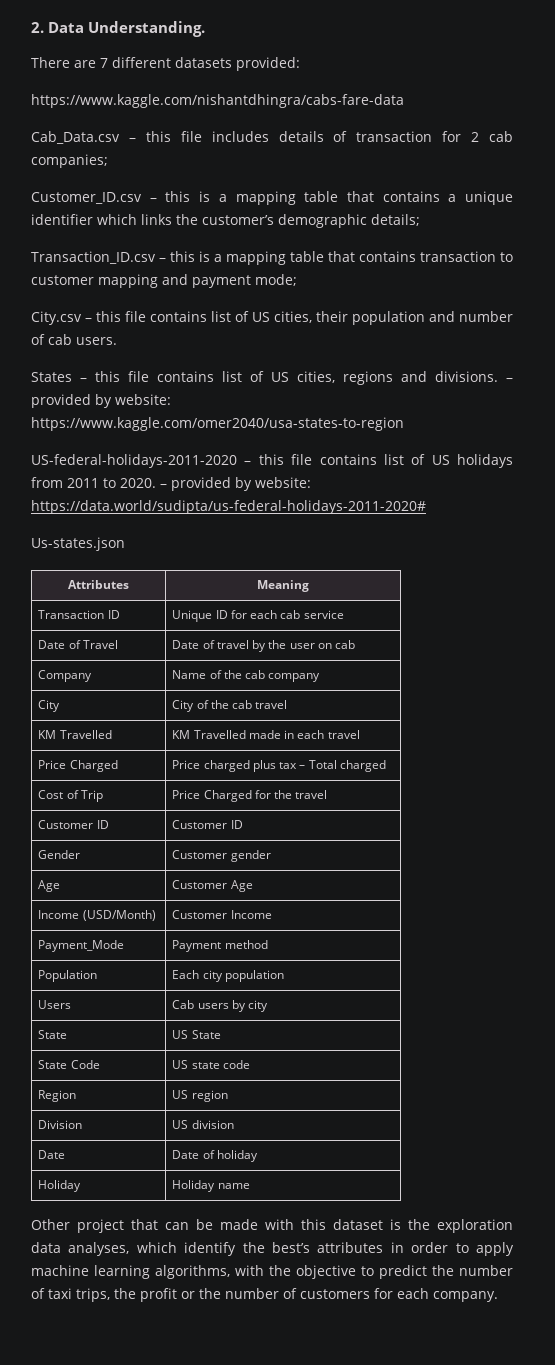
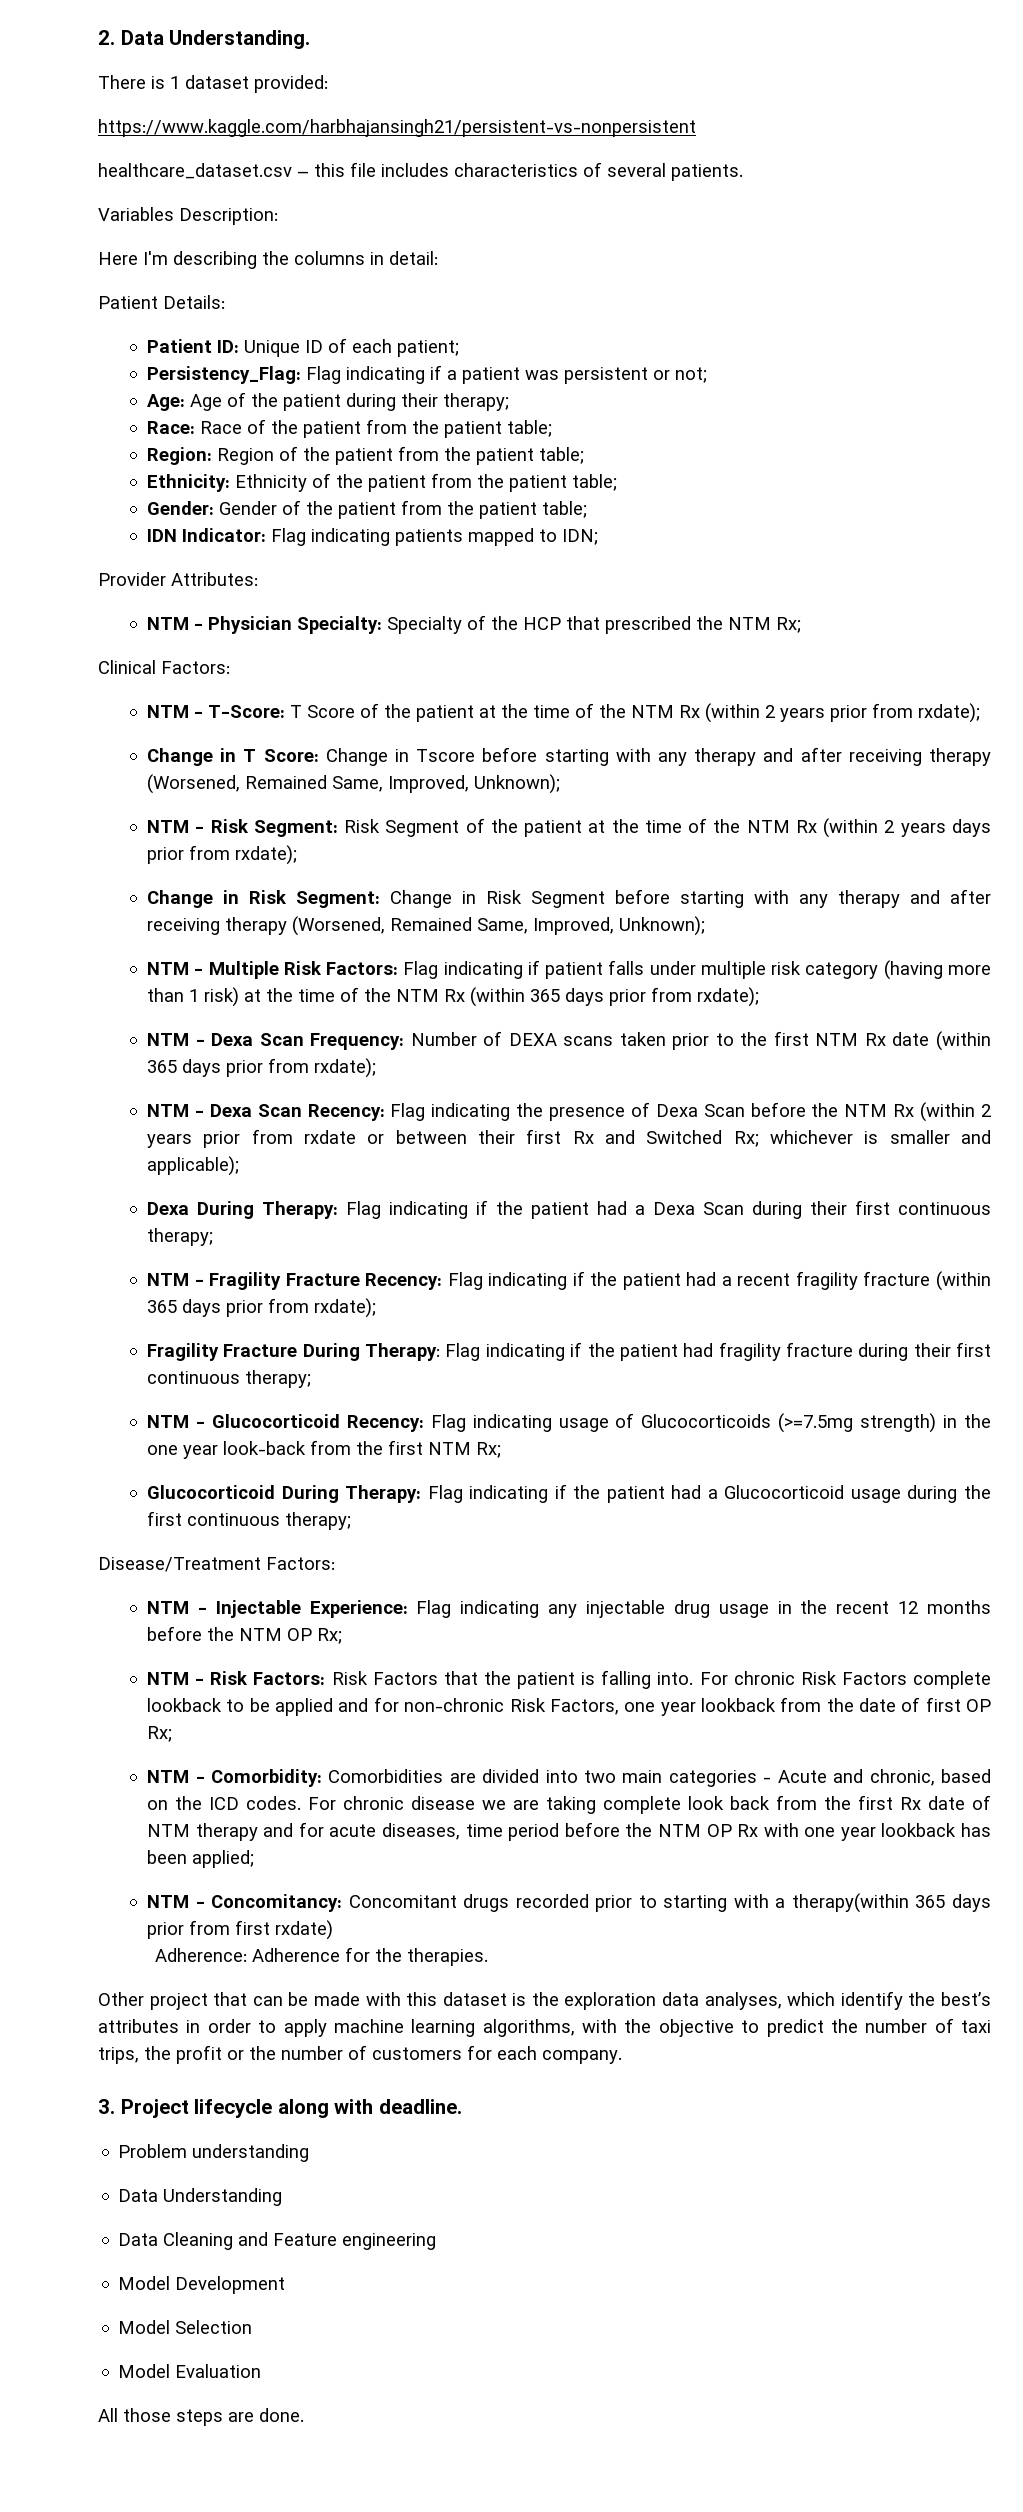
[74,57,232,68] are 7 different datasets -> [151,75,249,89] is 1 dataset
[31,94,404,108] [31,131,120,144] https://www.kaggle.com/nishantdhingra/cabs-fare-data // Cab_Data.csv -> [98,119,696,137] [98,163,292,179] https://www.kaggle.com/harbhajansingh21/persistent-vs-nonpersistent // healthcare_dataset.csv
[278,131,513,142] [31,154,108,168] [31,191,513,205] [31,214,420,228] [31,251,513,265] [31,274,297,288] [31,311,513,325] [31,334,117,345] [31,371,513,385] [31,394,171,408] [31,417,404,431] [31,454,513,468] [31,477,311,491] [31,500,426,514] [31,537,125,551] [68,580,129,589] [257,580,309,592] [38,610,120,619] [172,610,344,622] [38,640,118,649] [172,640,356,652] [38,670,93,682] [172,670,321,682] [38,700,61,712] [172,700,288,712] [38,730,112,739] [172,730,360,739] [38,760,118,772] [172,760,386,772] [38,790,103,802] [172,790,328,802] [38,820,109,829] [172,820,243,829] [38,850,81,859] [172,850,271,862] [38,880,61,892] [172,880,253,892] [38,910,156,921] [172,910,272,919] [38,940,125,952] [172,940,268,952] [38,970,98,982] [172,970,284,982] [38,1000,72,1009] [172,1000,269,1012] [38,1030,68,1039] [172,1030,221,1039] [38,1060,100,1069] [172,1060,250,1069] [38,1090,77,1102] [172,1090,228,1102] [38,1120,83,1129] [172,1120,234,1129] [38,1150,66,1159] [172,1150,258,1162] [38,1180,82,1192] [172,1180,250,1192] details of transaction for 2 cab companies; // Customer_ID.csv – this is a mapping table that contains a unique identifier which links the customer’s demographic details; // Transaction_ID.csv – this is a mapping table that contains transaction to customer mapping and payment mode; // City.csv – this file contains list of US cities, their population and number of cab users. // States – this file contains list of US cities, regions and divisions. – provided by website: https://www.kaggle.com/omer2040/usa-states-to-region // US-federal-holidays-2011-2020 – this file contains list of US holidays from 2011 to 2020. – provided by website: https://data.world/sudipta/us-federal-holidays-2011-2020# // Us-states.json // Attributes | Meaning // Transaction ID | Unique ID for each cab service // Date of Travel | Date of travel by the user on cab // Company | Name of the cab company // City | City of the cab travel // KM Travelled | KM Travelled made in each travel // Price Charged | Price charged plus tax – Total charged // Cost of Trip | Price Charged for the travel // Customer ID | Customer ID // Gender | Customer gender // Age | Customer Age // Income (USD/Month) | Customer Income // Payment_Mode | Payment method // Population | Each city population // Users | Cab users by city // State | US State // State Code | US state code // Region | US region // Division | US division // Date | Date of holiday // Holiday | Holiday name -> [454,162,743,181] [98,207,278,225] [98,251,438,269] [98,295,225,309] [147,338,460,357] [147,365,708,384] [147,392,510,411] [147,419,553,438] [147,446,585,465] [147,473,618,492] [147,500,588,519] [147,528,599,546] [98,572,258,586] [147,615,802,634] [98,660,230,674] [147,703,981,723] [147,747,991,766] [147,774,561,794] [147,818,992,838] [147,845,298,865] [147,889,992,908] [147,916,706,936] [147,960,992,980] [147,987,760,1007] [147,1031,991,1051] [147,1058,377,1078] [147,1102,992,1122] [147,1129,991,1148] [147,1156,240,1176] [147,1200,991,1219] [147,1228,214,1246] [147,1271,992,1291] [147,1298,377,1318] [147,1342,992,1361] [147,1370,312,1388] [147,1413,991,1433] [147,1440,502,1459] [147,1484,992,1503] [147,1511,352,1530] [98,1557,335,1572] [147,1600,992,1618] [147,1626,343,1644] [147,1670,991,1689] [147,1697,992,1716] [147,1726,173,1742] [147,1769,992,1787] [147,1795,991,1814] [147,1822,992,1841] [147,1850,255,1868] [147,1893,992,1913] [147,1920,334,1940] [155,1947,489,1966] characteristics of several patients. // Variables Description: // Here I'm describing the columns in detail: // Patient Details: // Patient ID: Unique ID of each patient; // Persistency_Flag: Flag indicating if a patient was persistent or not; // Age: Age of the patient during their therapy; // Race: Race of the patient from the patient table; // Region: Region of the patient from the patient table; // Ethnicity: Ethnicity of the patient from the patient table; // Gender: Gender of the patient from the patient table; // IDN Indicator: Flag indicating patients mapped to IDN; // Provider Attributes: // NTM - Physician Specialty: Specialty of the HCP that prescribed the NTM Rx; // Clinical Factors: // NTM - T-Score: T Score of the patient at the time of the NTM Rx (within 2 years prior from rxdate); // Change in T Score: Change in Tscore before starting with any therapy and after receiving therapy (Worsened, Remained Same, Improved, Unknown); // NTM - Risk Segment: Risk Segment of the patient at the time of the NTM Rx (within 2 years days prior from rxdate); // Change in Risk Segment: Change in Risk Segment before starting with any therapy and after receiving therapy (Worsened, Remained Same, Improved, Unknown); // NTM - Multiple Risk Factors: Flag indicating if patient falls under multiple risk category (having more than 1 risk) at the time of the NTM Rx (within 365 days prior from rxdate); // NTM - Dexa Scan Frequency: Number of DEXA scans taken prior to the first NTM Rx date (within 365 days prior from rxdate); // NTM - Dexa Scan Recency: Flag indicating the presence of Dexa Scan before the NTM Rx (within 2 years prior from rxdate or between their first Rx and Switched Rx; whichever is smaller and applicable); // Dexa During Therapy: Flag indicating if the patient had a Dexa Scan during their first continuous therapy; // NTM - Fragility Fracture Recency: Flag indicating if the patient had a recent fragility fracture (within 365 days prior from rxdate); // Fragility Fracture During Therapy: Flag indicating if the patient had fragility fracture during their first continuous therapy; // NTM - Glucocorticoid Recency: Flag indicating usage of Glucocorticoids (>=7.5mg strength) in the one year look-back from the first NTM Rx; // Glucocorticoid During Therapy: Flag indicating if the patient had a Glucocorticoid usage during the first continuous therapy; // Disease/Treatment Factors: // NTM - Injectable Experience: Flag indicating any injectable drug usage in the recent 12 months before the NTM OP Rx; // NTM - Risk Factors: Risk Factors that the patient is falling into. For chronic Risk Factors complete lookback to be applied and for non-chronic Risk Factors, one year lookback from the date of first OP Rx; // NTM - Comorbidity: Comorbidities are divided into two main categories - Acute and chronic, based on the ICD codes. For chronic disease we are taking complete look back from the first Rx date of NTM therapy and for acute diseases, time period before the NTM OP Rx with one year lookback has been applied; // NTM - Concomitancy: Concomitant drugs recorded prior to starting with a therapy(within 365 days prior from first rxdate) // Adherence: Adherence for the therapies.
(498, 1296) none -> [98,2099,462,2118] [118,2144,310,2162] [118,2188,283,2206] [118,2232,437,2250] [118,2276,286,2294] [118,2320,253,2334] [118,2364,262,2378] [98,2408,304,2426] // 3. Project lifecycle along with deadline. // Problem understanding // Data Understanding // Data Cleaning and Feature engineering // Model Development // Model Selection // Model Evaluation // All those steps are done.

